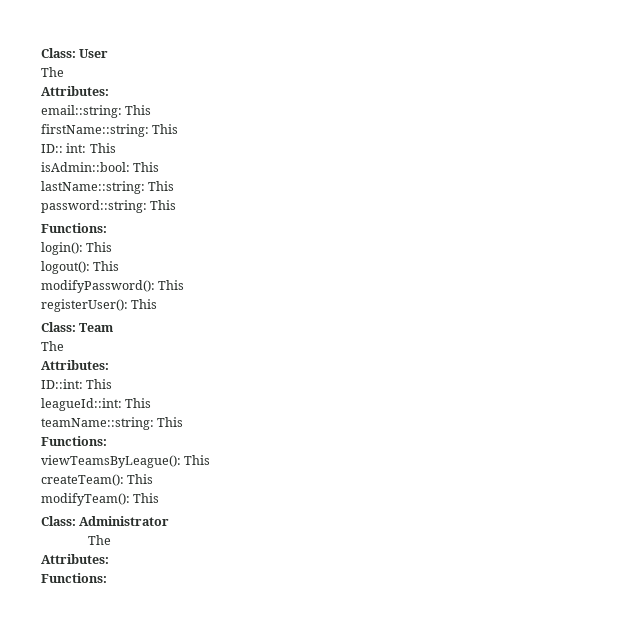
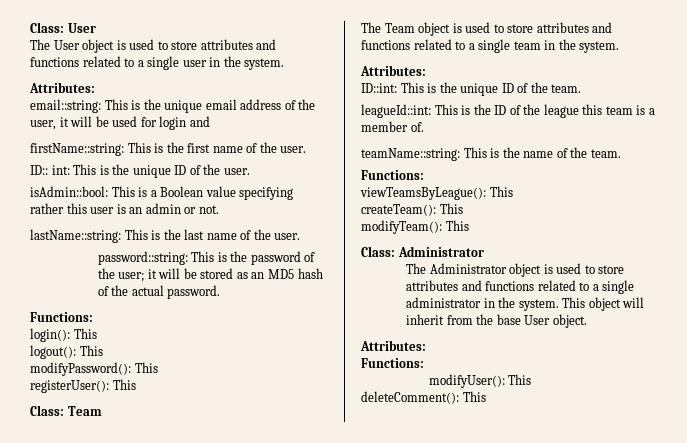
[41,86,109,96] [41,105,152,118] [41,124,179,137] [41,143,116,153] [41,162,160,172] [41,181,175,194] [41,200,177,213] // Attributes: // email::string: This // firstName::string: This // ID:: int: This // isAdmin::bool: This // lastName::string: This // password::string: This -> [53,39,277,53] [30,56,285,70] [29,82,95,93] [30,99,316,113] [30,116,210,130] [30,142,307,156] [30,164,250,178] [30,186,294,200] [30,203,219,214] [30,229,301,243] [97,251,316,265] [97,268,323,282] [97,285,221,299] User object is used to store attributes and functions related to a single user in the system. // Attributes: // email::string: This is the unique email address of the user, it will be used for login and // firstName::string: This is the first name of the user. // ID:: int: This is the unique ID of the user. // isAdmin::bool: This is a Boolean value specifying rather this user is an admin or not. // lastName::string: This is the last name of the user. // password::string: This is the password of the user; it will be stored as an MD5 hash of the actual password.
[41,360,109,370] [41,379,113,389] [41,398,152,411] [41,417,184,430] // Attributes: // ID::int: This // leagueId::int: This // teamName::string: This -> [384,22,613,36] [361,39,620,53] [360,65,426,76] [361,82,582,96] [361,104,655,118] [361,121,424,132] [361,147,621,161] Team object is used to store attributes and functions related to a single team in the system. // Attributes: // ID::int: This is the unique ID of the team. // leagueId::int: This is the ID of the league this team is a member of. // teamName::string: This is the name of the team.
[41,554,109,564] [41,573,107,583] // Attributes: // Functions: -> [429,263,625,277] [406,280,635,294] [406,297,645,311] [406,314,587,328] [360,340,426,351] [361,358,424,368] [428,374,532,388] [361,391,486,404] Administrator object is used to store attributes and functions related to a single administrator in the system. This object will inherit from the base User object. // Attributes: // Functions: // modifyUser(): This // deleteComment(): This

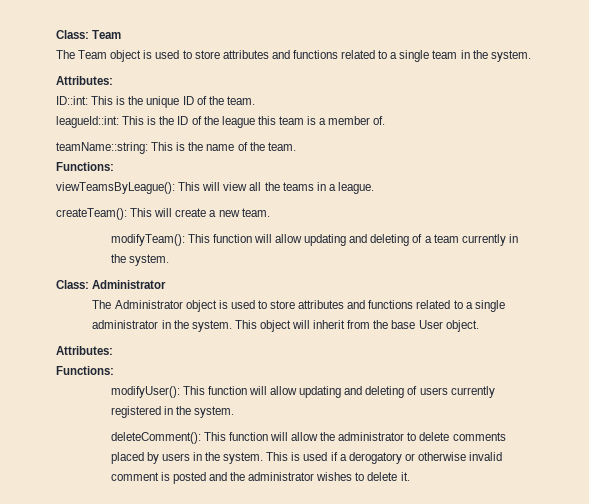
[30,22,96,33] [30,39,277,53] [30,56,285,70] [29,82,95,93] [30,99,316,113] [30,116,210,130] [30,142,307,156] [30,164,250,178] [30,186,294,200] [30,203,219,214] [30,229,301,243] [97,251,316,265] [97,268,323,282] [97,285,221,299] [30,312,93,322] [30,328,97,342] [30,345,103,359] [30,362,158,376] [30,379,136,393] [30,405,64,416] Class: User // The User object is used to store attributes and functions related to a single user in the system. // Attributes: // email::string: This is the unique email address of the user, it will be used for login and // firstName::string: This is the first name of the user. // ID:: int: This is the unique ID of the user. // isAdmin::bool: This is a Boolean value specifying rather this user is an admin or not. // lastName::string: This is the last name of the user. // password::string: This is the password of the user; it will be stored as an MD5 hash of the actual password. // Functions: // login(): This // logout(): This // modifyPassword(): This // registerUser(): This // Class: -> [56,30,89,39] Class:
[361,203,463,216] [361,220,469,234] // createTeam(): This // modifyTeam(): This -> [202,182,374,194] [56,208,270,220] [110,234,518,246] [110,254,169,266] will view all the teams in a league. // createTeam(): This will create a new team. // modifyTeam(): This function will allow updating and deleting of a team currently in the system.
[361,391,486,404] // deleteComment(): This -> [207,386,495,398] [110,406,234,418] [110,432,506,444] [110,452,503,464] [110,472,410,484] function will allow updating and deleting of users currently registered in the system. // deleteComment(): This function will allow the administrator to delete comments placed by users in the system. This is used if a derogatory or otherwise invalid comment is posted and the administrator wishes to delete it.

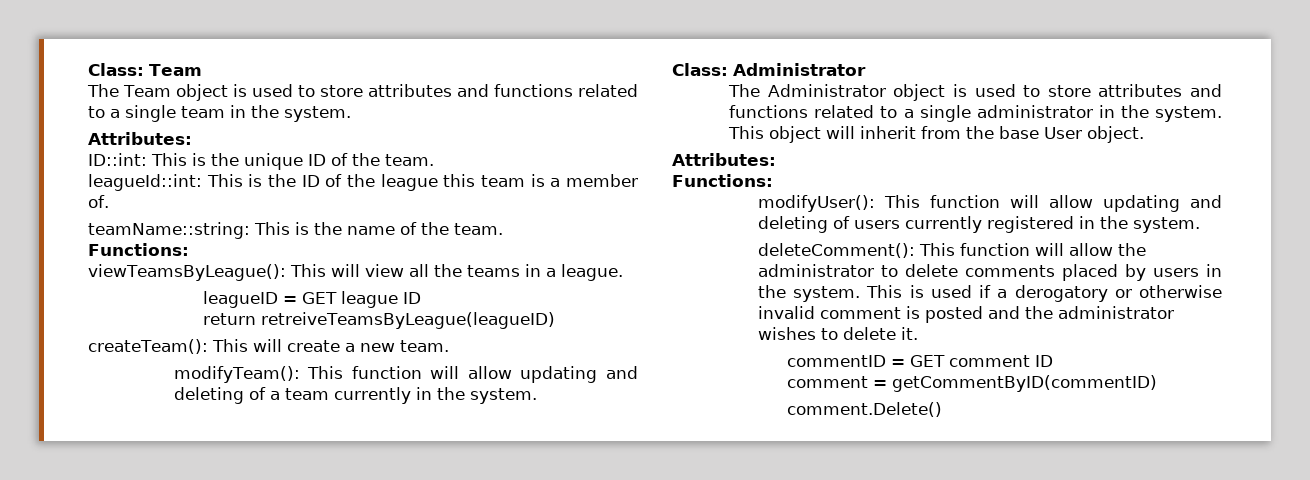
(374, 188) none -> [202,291,421,308] [202,312,555,329] // leagueID = GET league ID // return retreiveTeamsByLeague(leagueID)
(410, 476) none -> [786,355,1053,367] [786,375,1157,392] [786,402,942,417] // commentID = GET comment ID // comment = getCommentByID(commentID) // comment.Delete()

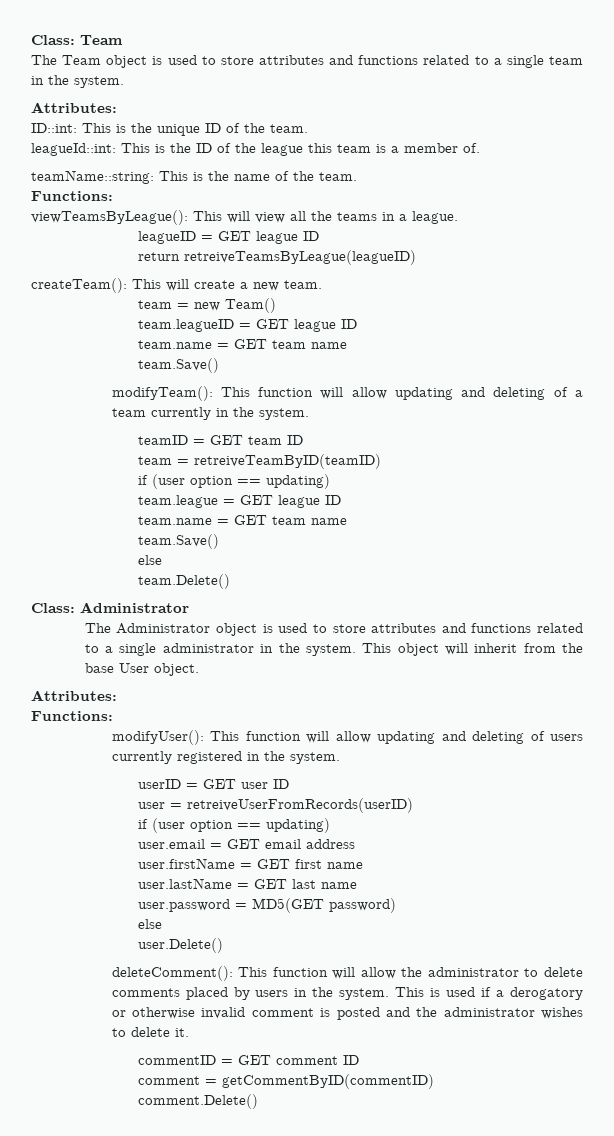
(449, 346) none -> [138,298,277,313] [138,319,358,332] [138,339,348,349] [138,358,220,373] // team = new Team() // team.leagueID = GET league ID // team.name = GET team name // team.Save()
(537, 396) none -> [138,435,304,445] [138,454,382,469] [138,474,331,489] [138,495,342,508] [138,515,348,525] [138,534,220,549] [138,555,163,565] [138,574,231,589] // teamID = GET team ID // team = retreiveTeamByID(teamID) // if (user option == updating) // team.league = GET league ID // team.name = GET team name // team.Save() // else // team.Delete()
(1200, 225) none -> [138,779,290,789] [138,798,414,813] [138,818,331,833] [138,839,356,849] [138,858,364,869] [138,878,358,889] [138,898,397,913] [138,919,163,929] [138,938,224,953] // userID = GET user ID // user = retreiveUserFromRecords(userID) // if (user option == updating) // user.email = GET email address // user.firstName = GET first name // user.lastName = GET last name // user.password = MD5(GET password) // else // user.Delete()

